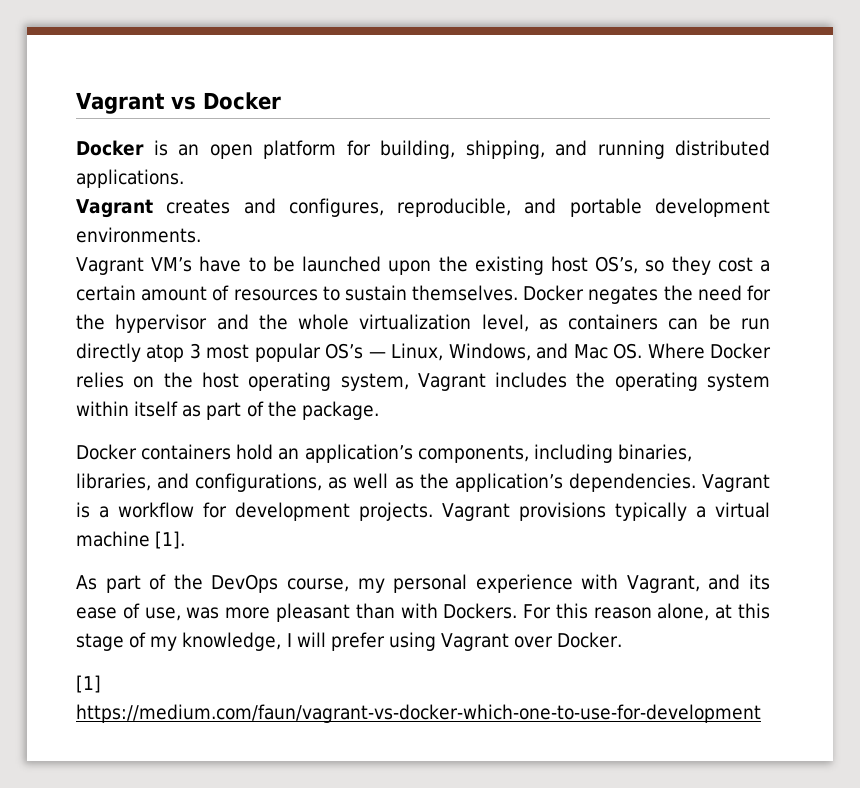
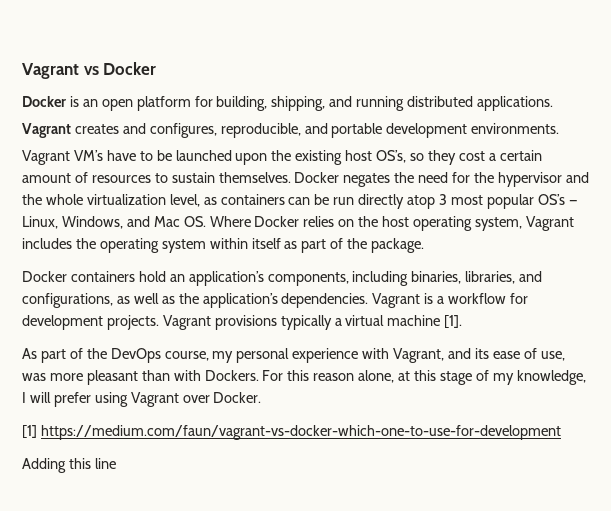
(761, 713) none -> [22,458,116,473] // Adding this line

